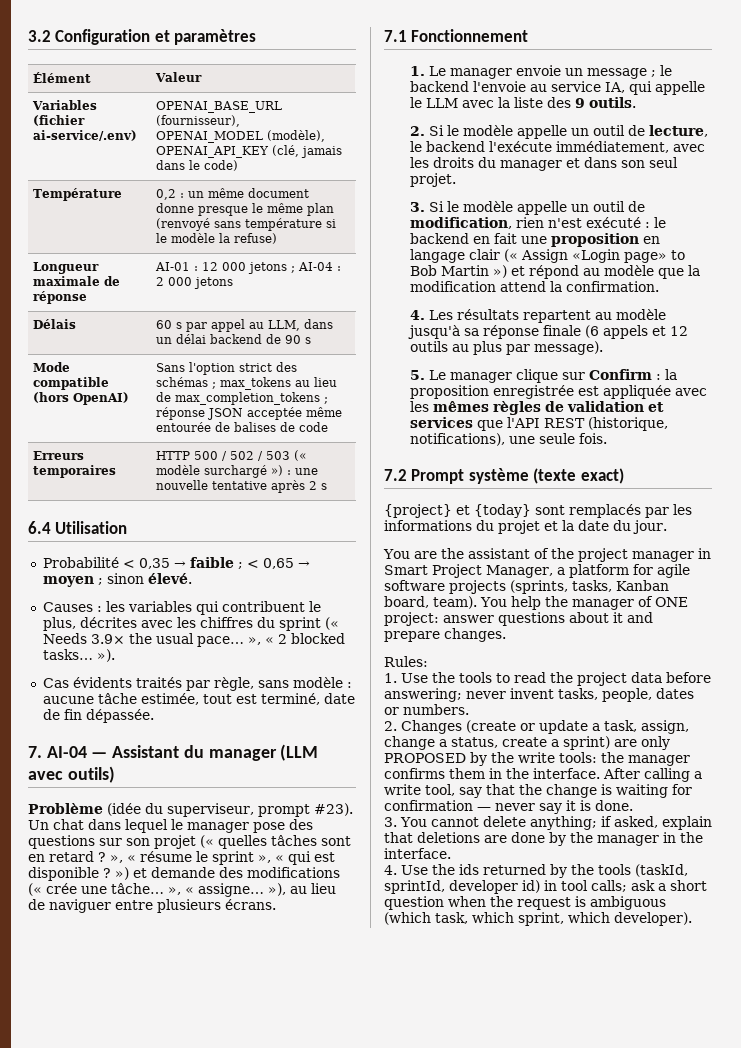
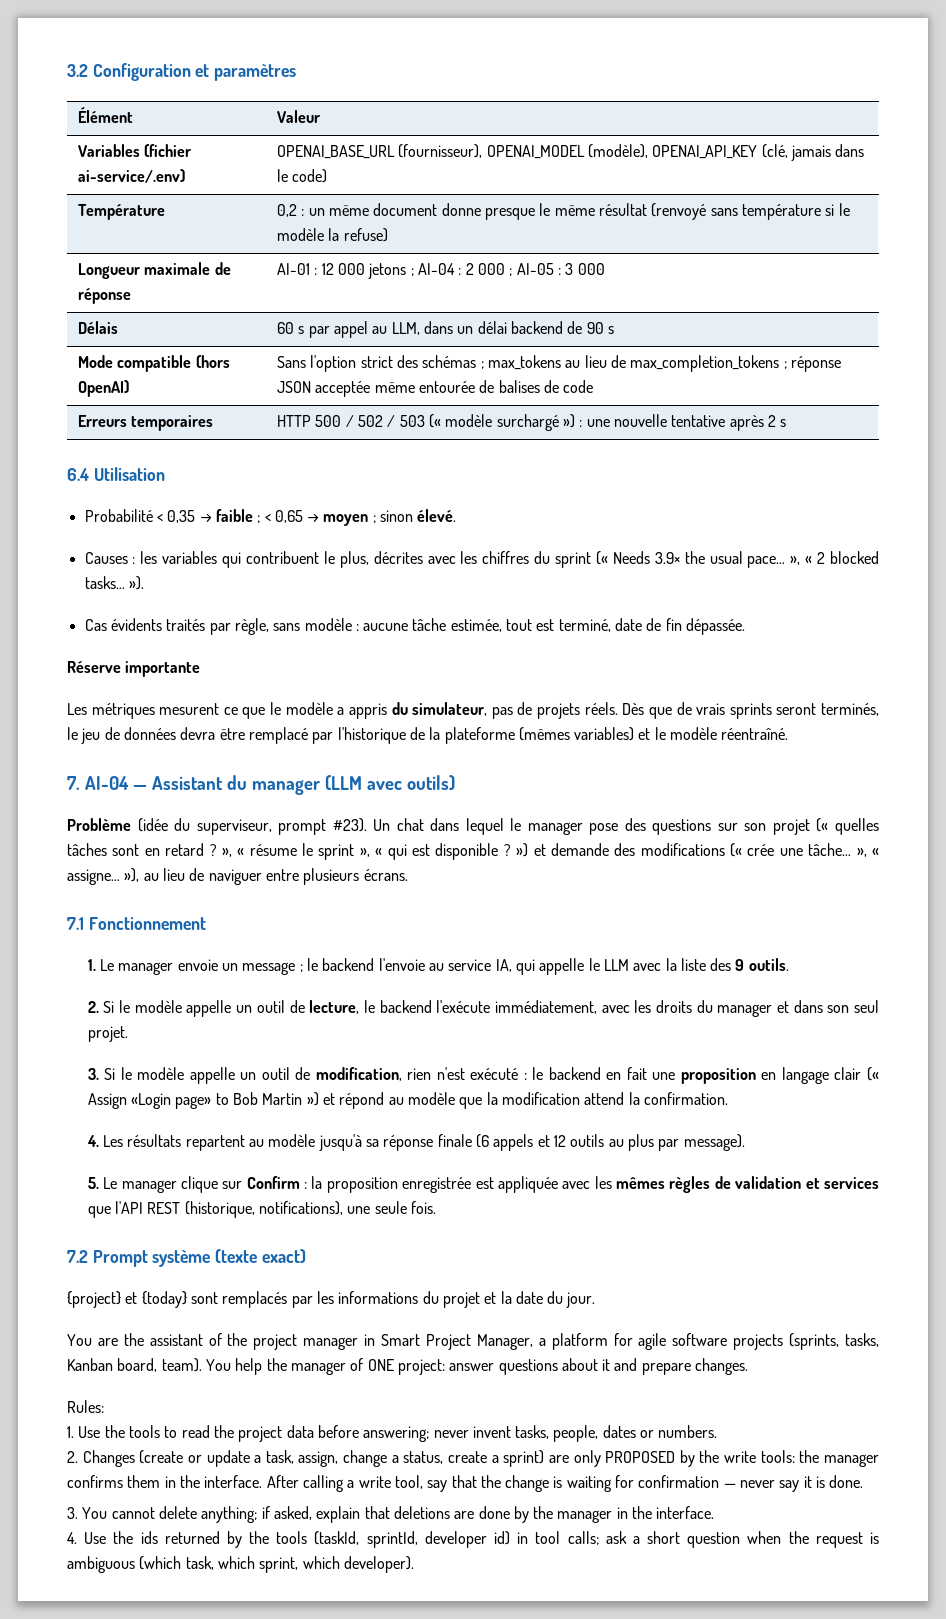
[307,203,335,216] plan -> [598,203,647,216] résultat
[194,277,234,289] jetons -> [509,263,605,276] ; AI-05 : 3 000
(154, 716) none -> [67,661,201,677] [67,702,879,719] [67,727,789,744] // Réserve importante // Les métriques mesurent ce que le modèle a appris du simulateur, pas de projets réels. Dès que de vrais sprints seront terminés, le jeu de données devra être remplacé par l'historique de la plateforme (mêmes variables) et le modèle réentraîné.

